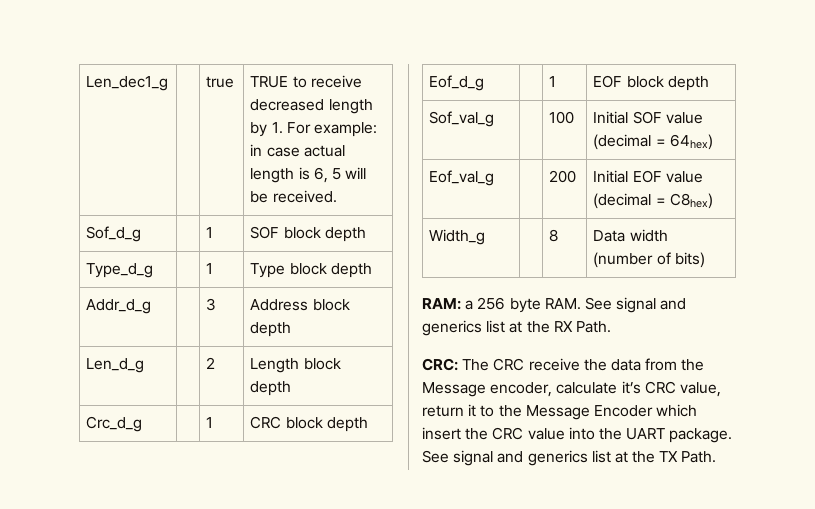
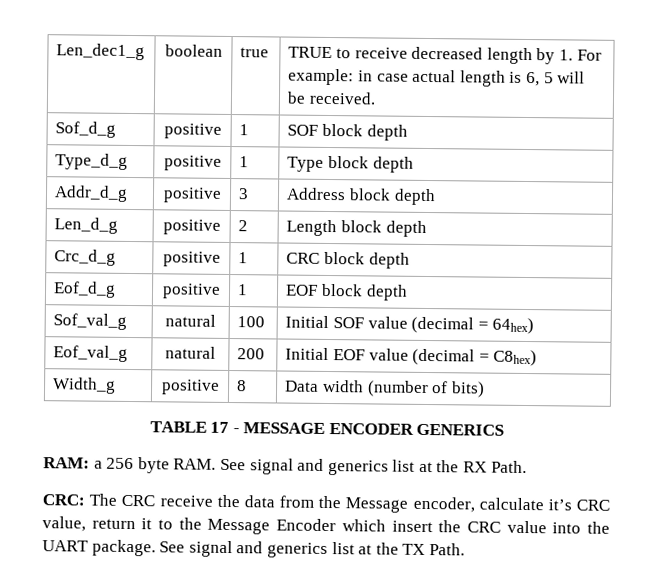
(169, 83) none -> [164,44,223,57] boolean
(142, 234) none -> [163,123,222,139] positive
(154, 270) none -> [163,155,222,171] positive
(152, 306) none -> [162,187,222,203] positive
(145, 365) none -> [162,219,221,235] positive
(143, 424) none -> [162,251,221,267] positive
(485, 83) none -> [161,283,221,299] positive
(495, 119) none -> [165,314,216,327] natural
(495, 178) none -> [165,346,216,359] natural
(486, 237) none -> [160,379,220,395] positive
(705, 260) none -> [149,421,505,436] // TABLE 17 - MESSAGE ENCODER GENERICS

